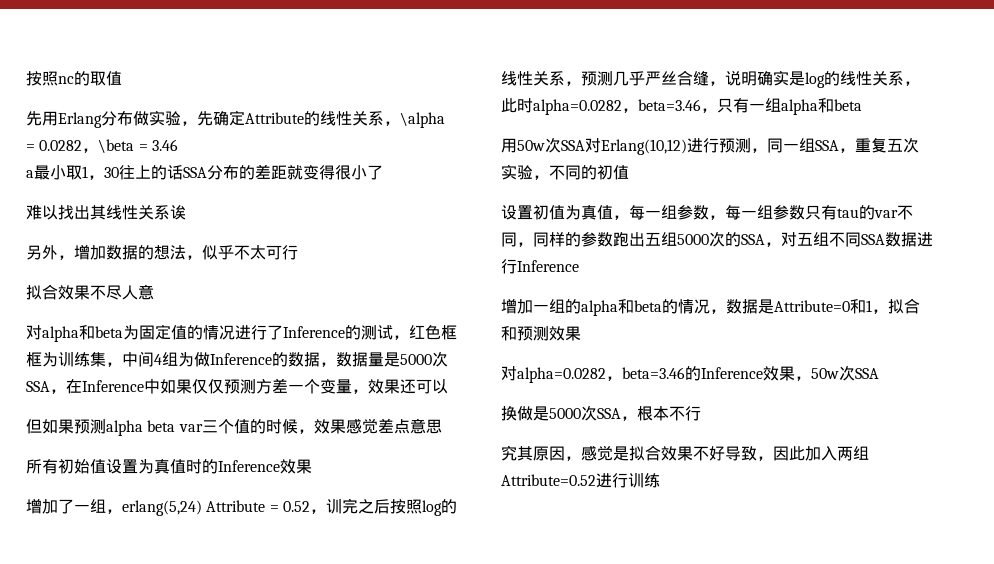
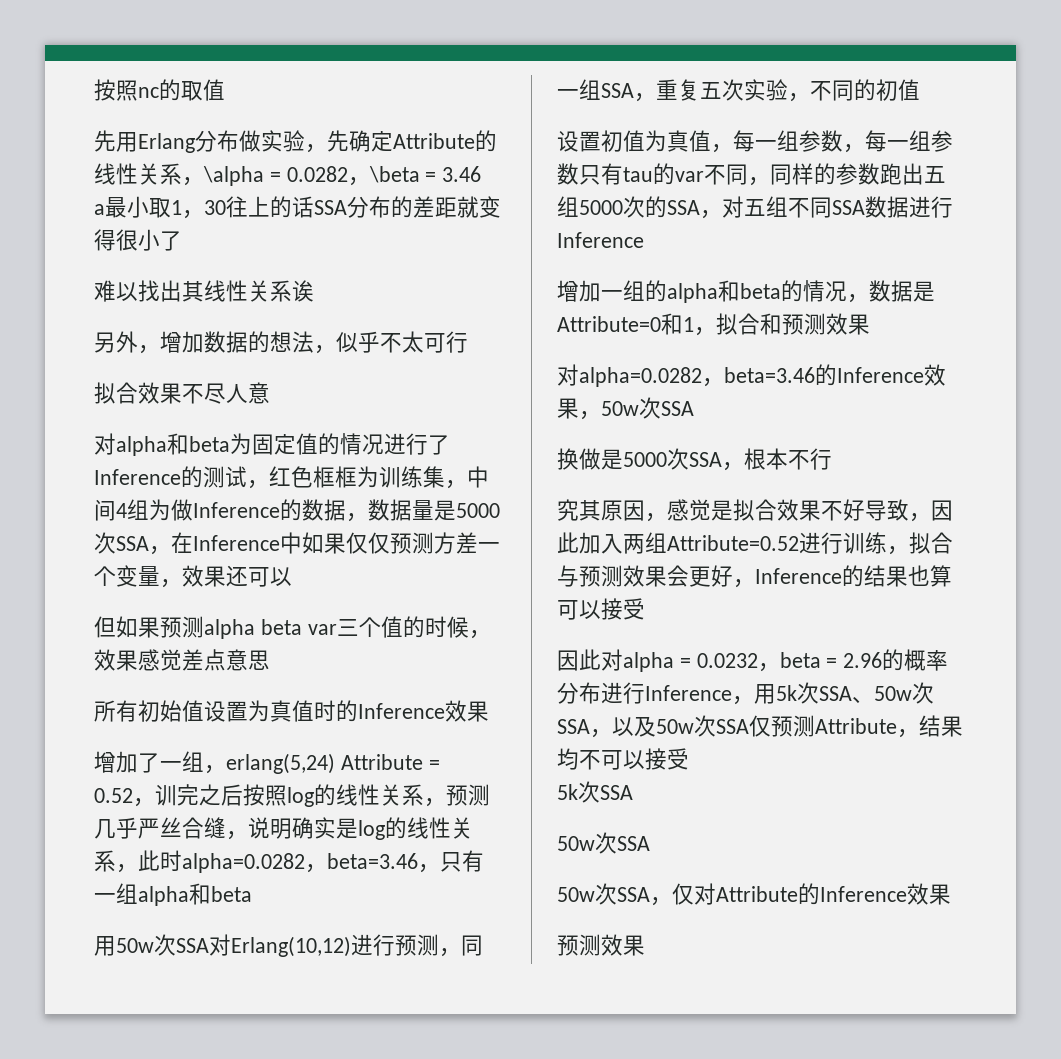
(660, 480) none -> [887,532,953,555] [557,565,952,588] [557,598,645,620] [557,649,949,672] [557,682,934,705] [557,715,963,738] [557,748,689,770] [557,781,633,803] [557,832,650,854] [557,883,951,906] [557,934,645,956] ，拟合与预测效果会更好，Inference的结果也算可以接受 // 因此对alpha = 0.0232，beta = 2.96的概率分布进行Inference，用5k次SSA、50w次SSA，以及50w次SSA仅预测Attribute，结果均不可以接受 // 5k次SSA // 50w次SSA // 50w次SSA，仅对Attribute的Inference效果 // 预测效果

